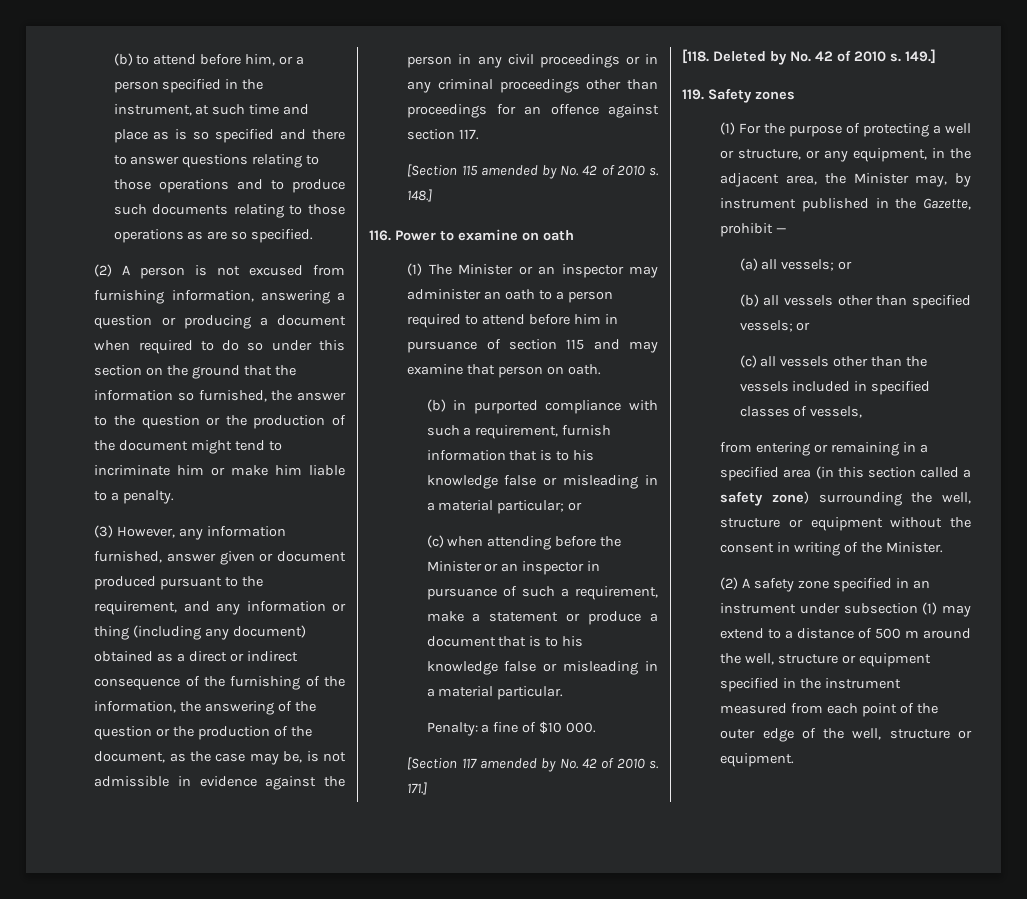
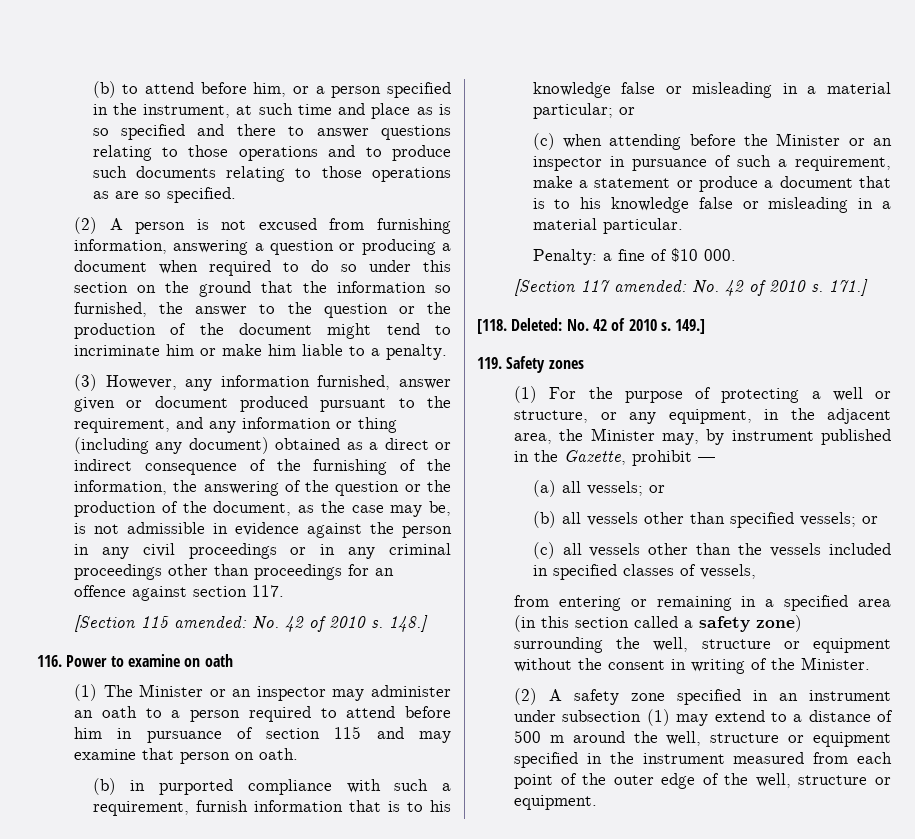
[480,165,557,179] amended by -> [174,616,248,628] amended:
[480,758,557,772] amended by -> [614,280,688,292] amended:
[713,51,787,65] Deleted by -> [511,318,563,331] Deleted:

